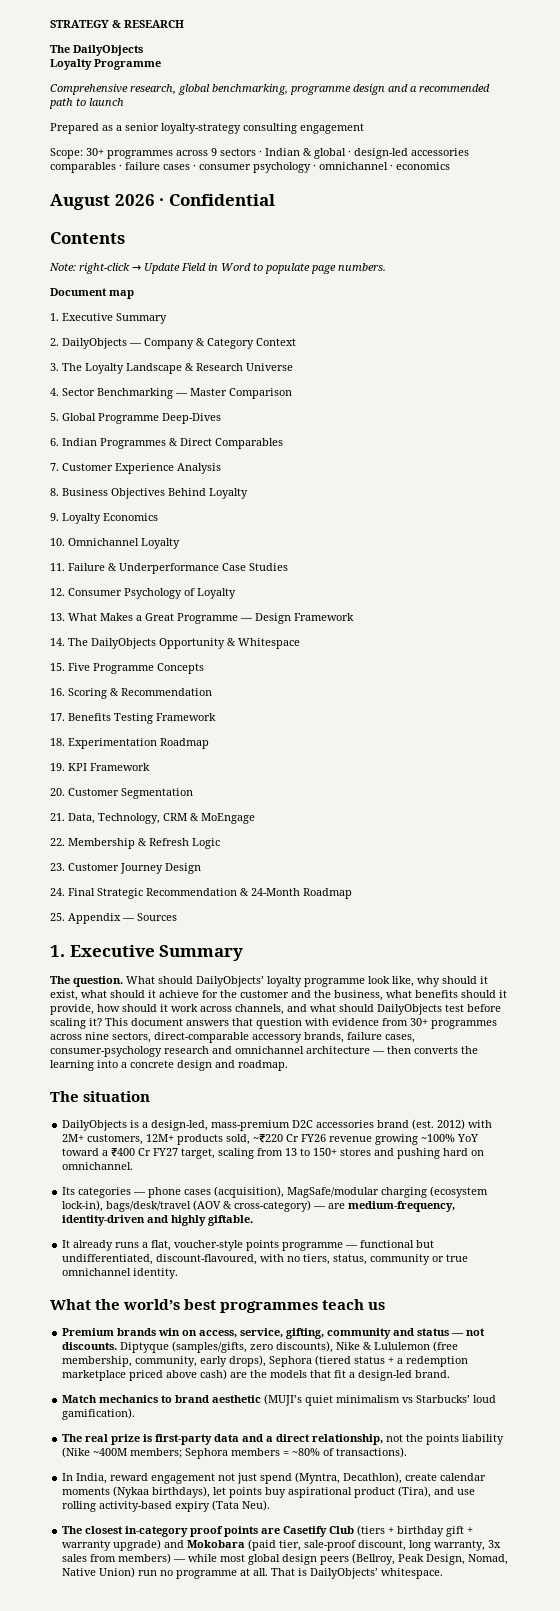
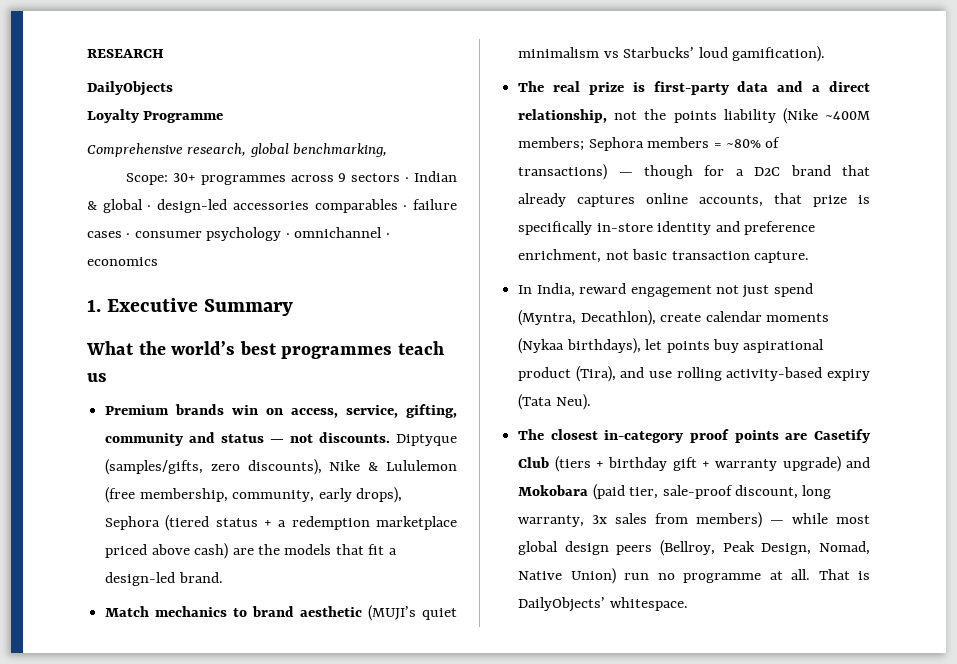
[50,20,121,28] STRATEGY & -> (87, 53) none
[50,45,70,53] The -> (164, 53) none
[290,84,490,95] [49,98,124,109] [50,123,364,134] programme design and a recommended path to launch // Prepared as a senior loyalty-strategy consulting engagement -> (388, 150) none
[50,194,275,210] [50,232,125,244] [49,263,386,274] [50,288,134,299] [50,313,167,324] [50,338,296,349] [50,363,293,374] [50,388,292,399] [50,413,221,424] [50,438,283,449] [50,463,221,474] [50,488,248,499] [50,513,158,524] [50,538,180,549] [50,563,288,574] [50,588,236,599] [50,613,354,624] [50,638,300,649] [50,663,204,674] [50,688,212,699] [50,713,216,724] [50,738,209,749] [50,763,150,771] [50,788,193,799] [50,813,255,824] [50,838,220,849] [50,863,201,874] [50,888,352,899] [50,913,177,924] [50,945,244,961] [50,976,488,987] [50,990,507,1001] [50,1004,501,1015] [50,1018,497,1029] [50,1032,415,1043] [50,1046,478,1057] [50,1060,288,1071] [50,1091,151,1102] [62,1119,493,1131] [62,1134,479,1145] [62,1148,485,1159] [62,1162,134,1170] [62,1186,489,1198] [62,1200,456,1212] [62,1215,254,1226] [62,1240,435,1251] [62,1254,469,1265] [62,1268,179,1279] August 2026 · Confidential // Contents // Note: right-click → Update Field in Word to populate page numbers. // Document map // 1. Executive Summary // 2. DailyObjects — Company & Category Context // 3. The Loyalty Landscape & Research Universe // 4. Sector Benchmarking — Master Comparison // 5. Global Programme Deep-Dives // 6. Indian Programmes & Direct Comparables // 7. Customer Experience Analysis // 8. Business Objectives Behind Loyalty // 9. Loyalty Economics // 10. Omnichannel Loyalty // 11. Failure & Underperformance Case Studies // 12. Consumer Psychology of Loyalty // 13. What Makes a Great Programme — Design Framework // 14. The DailyObjects Opportunity & Whitespace // 15. Five Programme Concepts // 16. Scoring & Recommendation // 17. Benefits Testing Framework // 18. Experimentation Roadmap // 19. KPI Framework // 20. Customer Segmentation // 21. Data, Technology, CRM & MoEngage // 22. Membership & Refresh Logic // 23. Customer Journey Design // 24. Final Strategic Recommendation & 24-Month Roadmap // 25. Appendix — Sources // 1. Executive Summary // The question. What should DailyObjects’ loyalty programme look like, why should it exist, what should it achieve for the customer and the business, what benefits should it provide, how should it work across channels, and what should DailyObjects test before scaling it? This document answers that question with evidence from 30+ programmes across nine sectors, direct-comparable accessory brands, failure cases, consumer-psychology research and omnichannel architecture — then converts the learning into a concrete design and roadmap. // The situation // DailyObjects is a design-led, mass-premium D2C accessories brand (est. 2012) with 2M+ customers, 12M+ products sold, ~₹220 Cr FY26 revenue growing ~100% YoY toward a ₹400 Cr FY27 target, scaling from 13 to 150+ stores and pushing hard on omnichannel. // Its categories — phone cases (acquisition), MagSafe/modular charging (ecosystem lock-in), bags/desk/travel (AOV & cross-category) — are medium-frequency, identity-driven and highly giftable. // It already runs a flat, voucher-style points programme — functional but undifferentiated, discount-flavoured, with no tiers, status, community or true omnichannel identity. -> [87,298,294,316] 1. Executive Summary
[336,1447,408,1458] transactions). -> [518,164,870,180] [518,193,870,207] [518,221,815,235] [518,249,809,263] transactions) — though for a D2C brand that already captures online accounts, that prize is specifically in-store identity and preference enrichment, not basic transaction capture.

